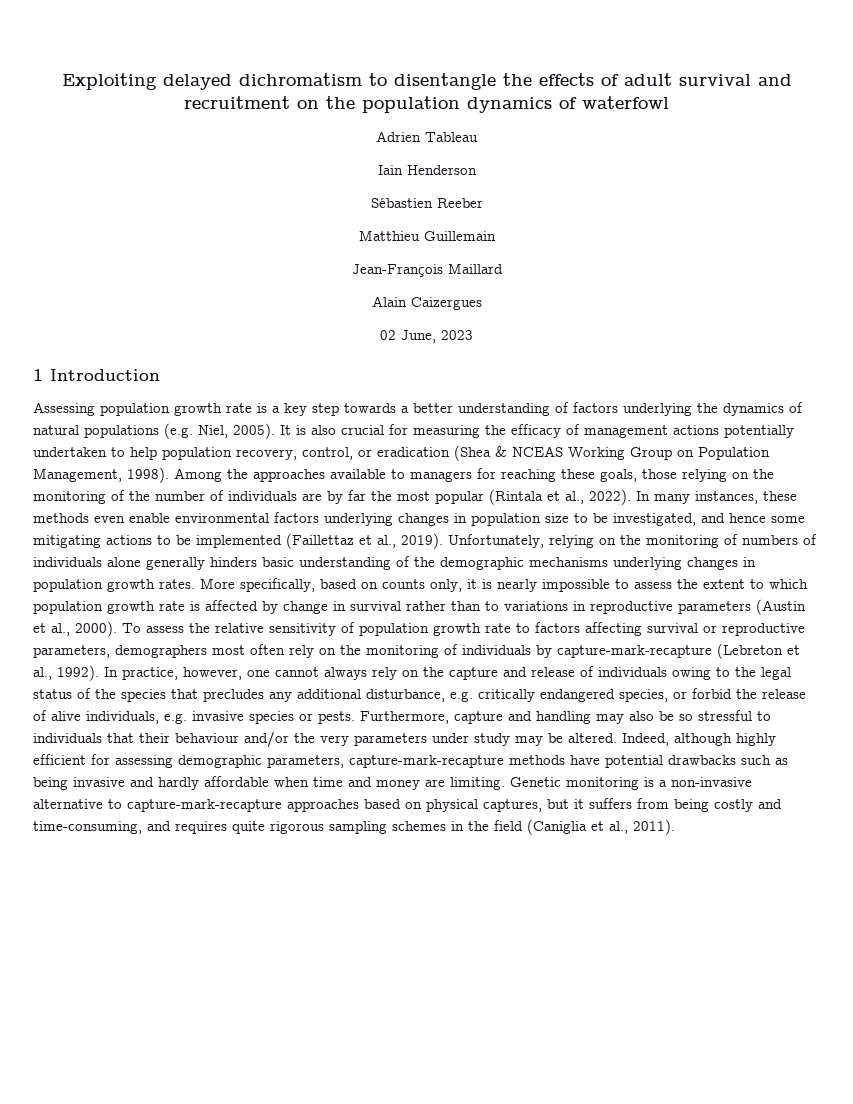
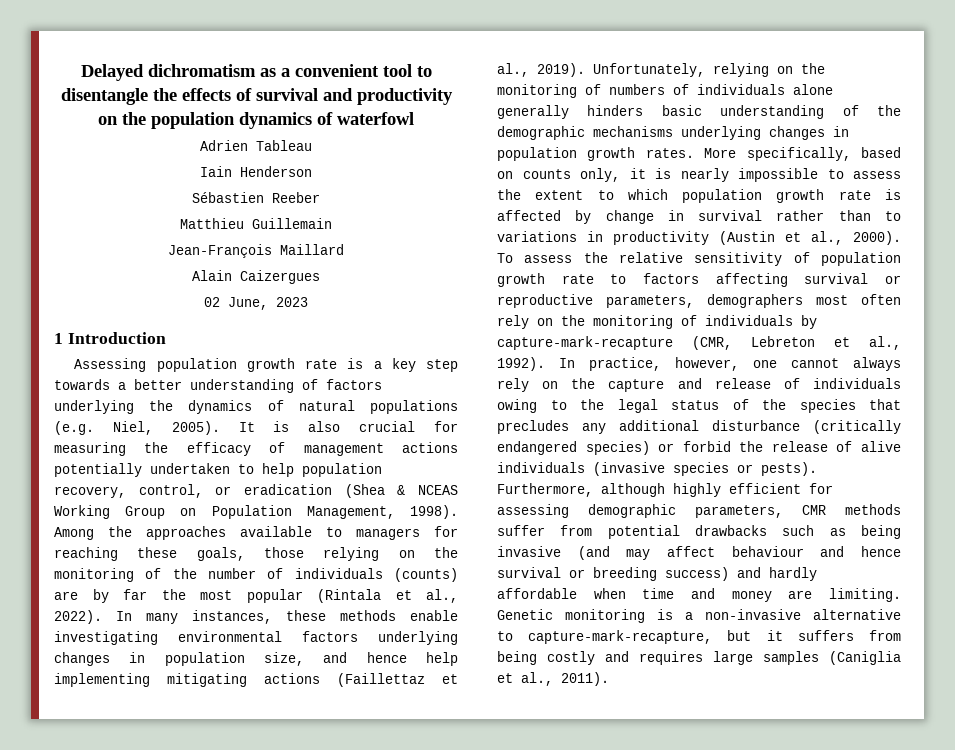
[61,73,362,90] Exploiting delayed dichromatism -> [80,64,412,81] Delayed dichromatism as a convenient tool
[623,73,672,86] adult -> (252, 94) none
[184,96,290,109] recruitment -> [356,88,453,105] productivity
(297, 496) none -> [394,568,458,582] (counts)
[94,513,170,523] even enable -> [410,610,458,621] [54,631,158,645] enable investigating
[545,513,805,526] [33,535,282,548] size to be investigated, and hence some mitigating actions to be implemented -> [264,652,458,666] [54,673,320,687] size, and hence help implementing mitigating actions
[590,601,751,614] reproductive parameters -> [613,231,709,245] productivity
[717,643,783,659] (Lebreton -> [692,336,815,350] (CMR, Lebreton
[366,689,668,702] disturbance, e.g. critically endangered species, -> [712,420,901,434] [497,441,650,455] disturbance (critically endangered species)
[86,710,771,724] [33,731,669,748] individuals, e.g. invasive species or pests. Furthermore, capture and handling may also be so stressful to individuals that their behaviour and/or the very parameters under study may be altered. Indeed, -> [497,462,817,476] [497,483,593,497] individuals (invasive species or pests). Furthermore,
[349,755,600,768] capture-mark-recapture methods have -> [802,504,901,515] [497,525,593,536] CMR methods suffer from
(125, 782) none -> [577,546,901,560] [497,567,729,581] (and may affect behaviour and hence survival or breeding success)
[127,799,542,812] capture-mark-recapture approaches based on physical captures, -> [528,630,713,644] capture-mark-recapture,
[33,820,523,834] time-consuming, and requires quite rigorous sampling schemes in the field -> [639,651,819,665] requires large samples

